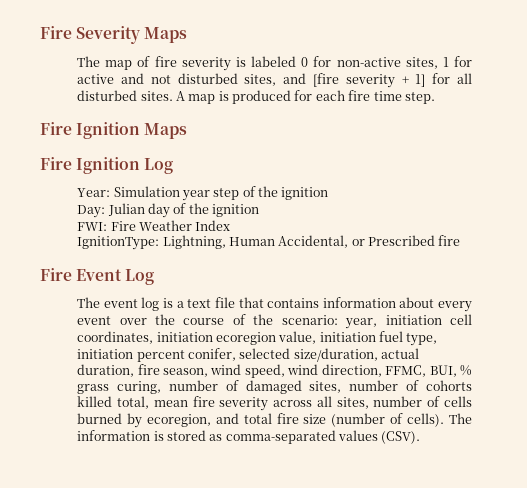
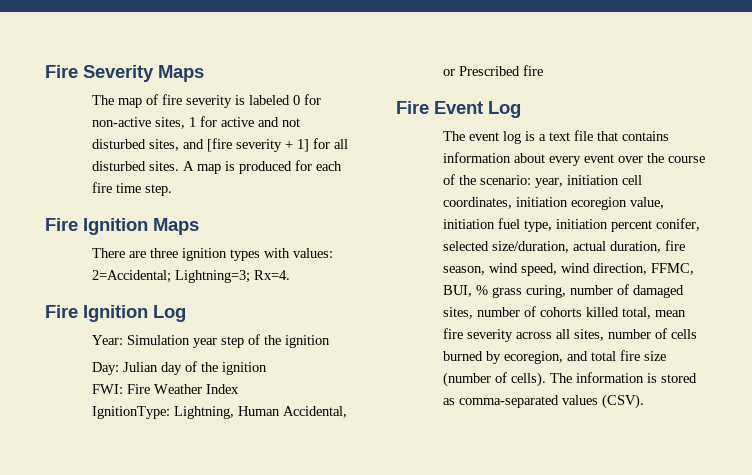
(188, 131) none -> [92,248,334,261] [92,270,291,283] // There are three ignition types with values: 2=Accidental; Lightning=3; Rx=4.

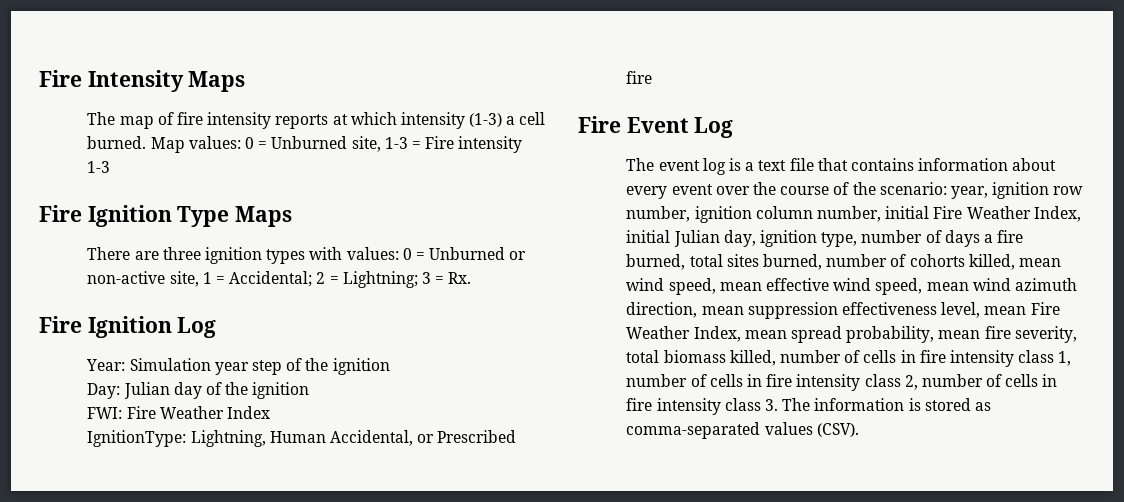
[45,65,154,82] Fire Severity -> [39,70,184,92] Fire Intensity
[186,94,322,108] [92,116,301,129] [92,138,349,152] [92,160,343,174] [92,182,173,196] [45,218,148,235] severity is labeled 0 for non-active sites, 1 for active and not disturbed sites, and [fire severity + 1] for all disturbed sites. A map is produced for each fire time step. // Fire Ignition -> [207,112,546,129] [87,136,523,153] [87,161,111,173] [39,205,230,227] intensity reports at which intensity (1-3) a cell burned. Map values: 0 = Unburned site, 1-3 = Fire intensity 1-3 // Fire Ignition Type
[92,270,291,283] 2=Accidental; Lightning=3; Rx=4. -> [402,247,527,260] [87,271,472,288] 0 = Unburned or non-active site, 1 = Accidental; 2 = Lightning; 3 = Rx.
[567,175,643,185] [443,197,665,210] [443,218,701,232] [443,240,686,253] [443,263,695,276] [443,284,685,298] [443,306,687,319] [443,328,698,342] [443,350,667,364] [443,372,547,387] initiation cell coordinates, initiation ecoregion value, initiation fuel type, initiation percent conifer, selected size/duration, actual duration, fire season, wind speed, wind direction, FFMC, BUI, % grass curing, number of damaged sites, number of cohorts killed total, mean fire severity across all sites, number of cells burned by ecoregion, and total fire size (number of cells). -> [992,182,1084,199] [626,206,1081,223] [626,230,1024,247] [626,254,1061,270] [626,278,1077,295] [626,302,1060,319] [626,326,1077,343] [626,350,1072,367] [626,374,1058,391] [626,398,779,415] ignition row number, ignition column number, initial Fire Weather Index, initial Julian day, ignition type, number of days a fire burned, total sites burned, number of cohorts killed, mean wind speed, mean effective wind speed, mean wind azimuth direction, mean suppression effectiveness level, mean Fire Weather Index, mean spread probability, mean fire severity, total biomass killed, number of cells in fire intensity class 1, number of cells in fire intensity class 2, number of cells in fire intensity class 3.

